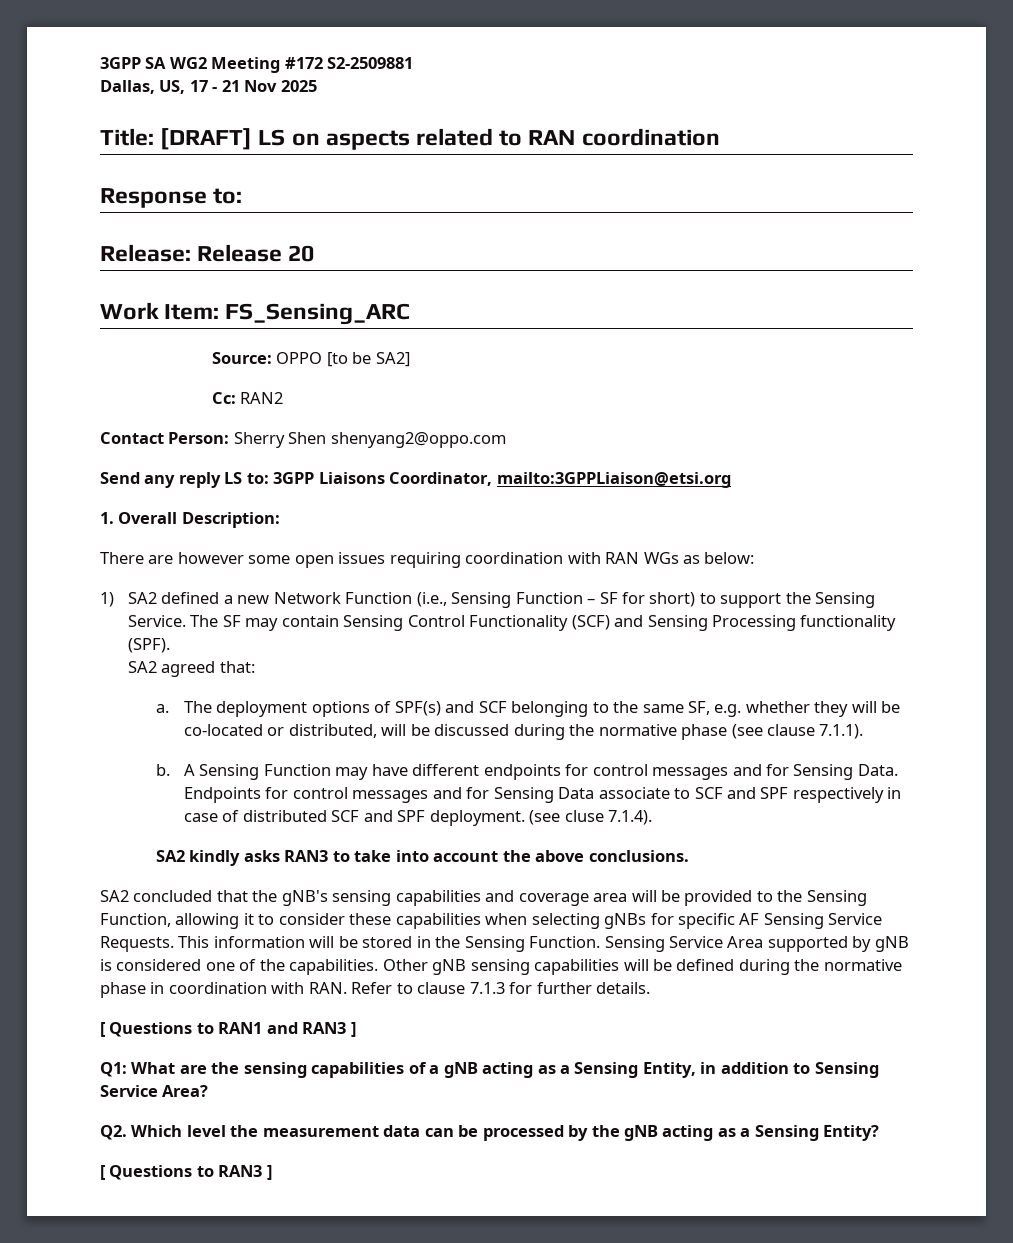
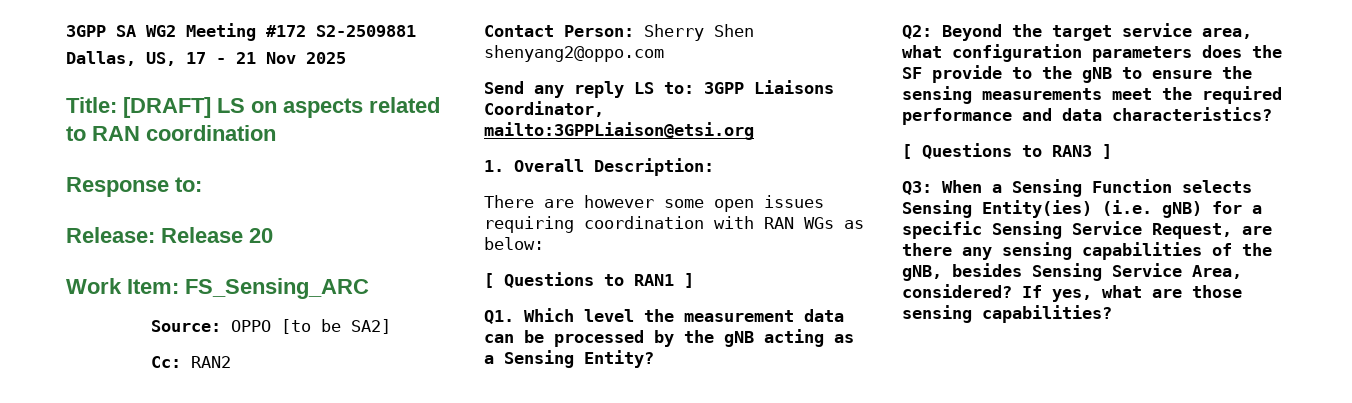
[100,592,876,608] [127,615,897,631] [127,638,170,653] [127,661,255,677] [155,701,901,717] [183,724,864,740] [155,764,898,780] [183,787,902,803] [183,810,653,826] [155,850,689,866] [100,890,867,906] [100,913,883,929] [100,936,909,952] [100,959,902,975] [100,982,651,998] // 1) SA2 defined a new Network Function (i.e., Sensing Function – SF for short) to support the Sensing Service. The SF may contain Sensing Control Functionality (SCF) and Sensing Processing functionality (SPF). // SA2 agreed that: // a. The deployment options of SPF(s) and SCF belonging to the same SF, e.g. whether they will be co-located or distributed, will be discussed during the normative phase (see clause 7.1.1). // b. A Sensing Function may have different endpoints for control messages and for Sensing Data. Endpoints for control messages and for Sensing Data associate to SCF and SPF respectively in case of distributed SCF and SPF deployment. (see cluse 7.1.4). // SA2 kindly asks RAN3 to take into account the above conclusions. // SA2 concluded that the gNB's sensing capabilities and coverage area will be provided to the Sensing Function, allowing it to consider these capabilities when selecting gNBs for specific AF Sensing Service Requests. This information will be stored in the Sensing Function. Sensing Service Area supported by gNB is considered one of the capabilities. Other gNB sensing capabilities will be defined during the normative phase in coordination with RAN. Refer to clause 7.1.3 for further details. -> (544, 243) none
[266,1022,356,1037] [100,1062,879,1078] [100,1085,209,1097] [100,1125,127,1140] and RAN3 ] // Q1: What are the sensing capabilities of a gNB acting as a Sensing Entity, in addition to Sensing Service Area? // Q2. -> [684,273,694,288] [484,310,514,324] ] // Q1.
(880, 1133) none -> [902,23,1252,41] [902,44,1282,62] [902,65,1252,83] [902,86,1282,104] [902,107,1272,125] // Q2: Beyond the target service area, what configuration parameters does the SF provide to the gNB to ensure the sensing measurements meet the required performance and data characteristics?
(272, 1172) none -> [902,179,1252,197] [902,200,1262,218] [902,221,1272,239] [902,242,1272,260] [902,263,1242,281] [902,284,1242,302] [902,305,1112,323] // Q3: When a Sensing Function selects Sensing Entity(ies) (i.e. gNB) for a specific Sensing Service Request, are there any sensing capabilities of the gNB, besides Sensing Service Area, considered? If yes, what are those sensing capabilities?

